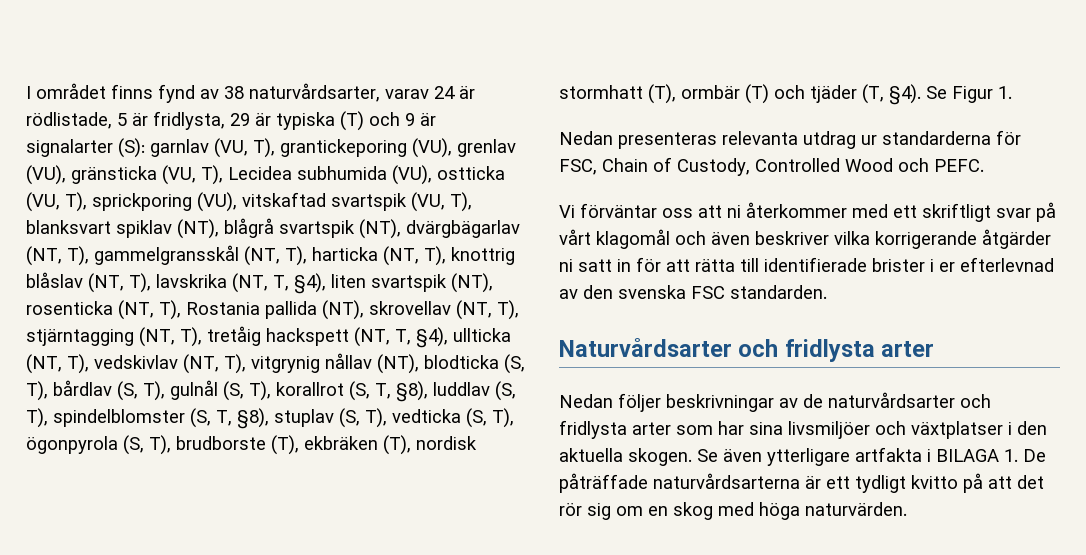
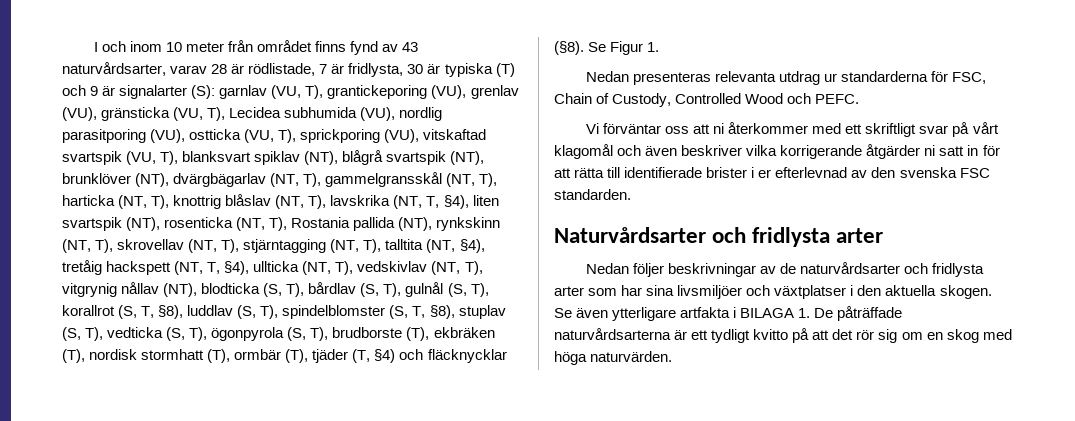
(31, 92) none -> [102,40,254,52] och inom 10 meter från
[224,86,244,99] 38 -> [402,42,419,52] 43
[434,86,455,99] 24 -> [211,64,228,74] 28
[117,113,127,126] 5 -> [319,64,328,74] 7
[230,113,250,126] 29 -> [407,64,424,74] 30
(432, 175) none -> [399,107,443,121] [62,129,186,143] nordlig parasitporing (VU),
(401, 229) none -> [62,173,170,187] brunklöver (NT),
(364, 310) none -> [436,217,501,231] [62,239,114,253] rynkskinn (NT, T),
(202, 337) none -> [385,239,485,253] talltita (NT, §4),
[745,84,921,105] (T) och tjäder (T, §4). -> [285,349,507,363] [554,41,584,55] (T), tjäder (T, §4) och fläcknycklar (§8).

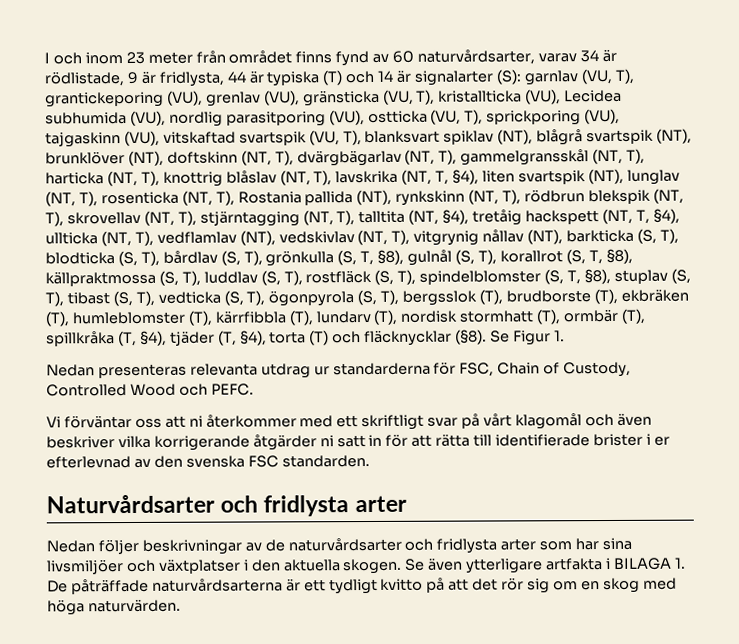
[166,42,183,52] 10 -> [125,51,145,65] 23
[402,42,419,52] 43 -> [392,50,415,63] 60
[211,64,228,74] 28 -> [579,50,599,63] 34
[319,64,328,74] 7 -> [126,71,139,85] 9
[407,64,424,74] 30 -> [226,71,246,83] 44
[90,86,99,96] 9 -> [377,70,394,82] 14
(226, 114) none -> [438,89,562,105] kristallticka (VU),
(420, 136) none -> [45,130,160,148] tajgaskinn (VU),
(170, 180) none -> [166,150,294,166] doftskinn (NT, T),
(161, 224) none -> [626,169,680,185] [45,191,98,207] lunglav (NT, T),
(114, 246) none -> [524,188,684,205] [45,211,64,227] rödbrun blekspik (NT, T),
(354, 268) none -> [156,230,276,246] vedflamlav (NT),
(198, 290) none -> [566,228,679,244] barkticka (S, T),
(402, 290) none -> [265,249,405,267] grönkulla (S, T, §8),
[187,305,234,316] luddlav -> [45,269,373,287] källpraktmossa (S, T), luddlav (S, T), rostfläck
(104, 334) none -> [66,290,155,307] tibast (S, T),
(329, 334) none -> [402,289,504,306] bergsslok (T),
(85, 356) none -> [71,309,399,326] humleblomster (T), kärrfibbla (T), lundarv (T),
[312,349,396,363] tjäder (T, §4) -> [46,330,330,347] spillkråka (T, §4), tjäder (T, §4), torta (T)

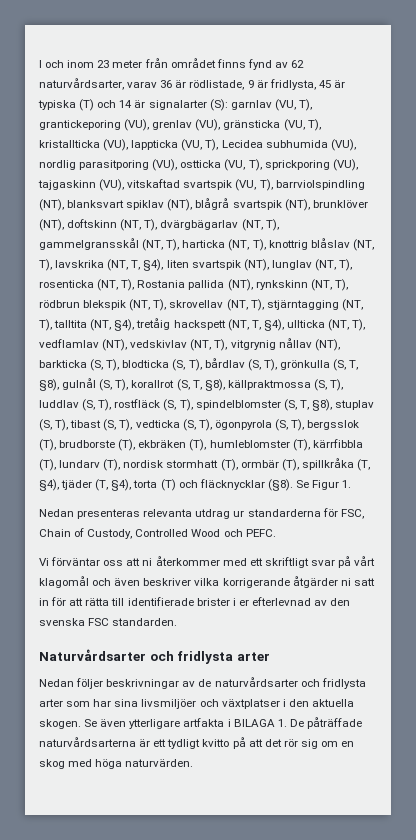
[392,50,415,63] 60 -> [291,60,305,68] 62
[579,50,599,63] 34 -> [160,80,173,88] 36
[226,71,246,83] 44 -> [318,80,331,88] 45
(562, 97) none -> [131,139,219,151] lappticka (VU, T),
(362, 138) none -> [275,180,365,190] [39,199,64,211] barrviolspindling (NT),

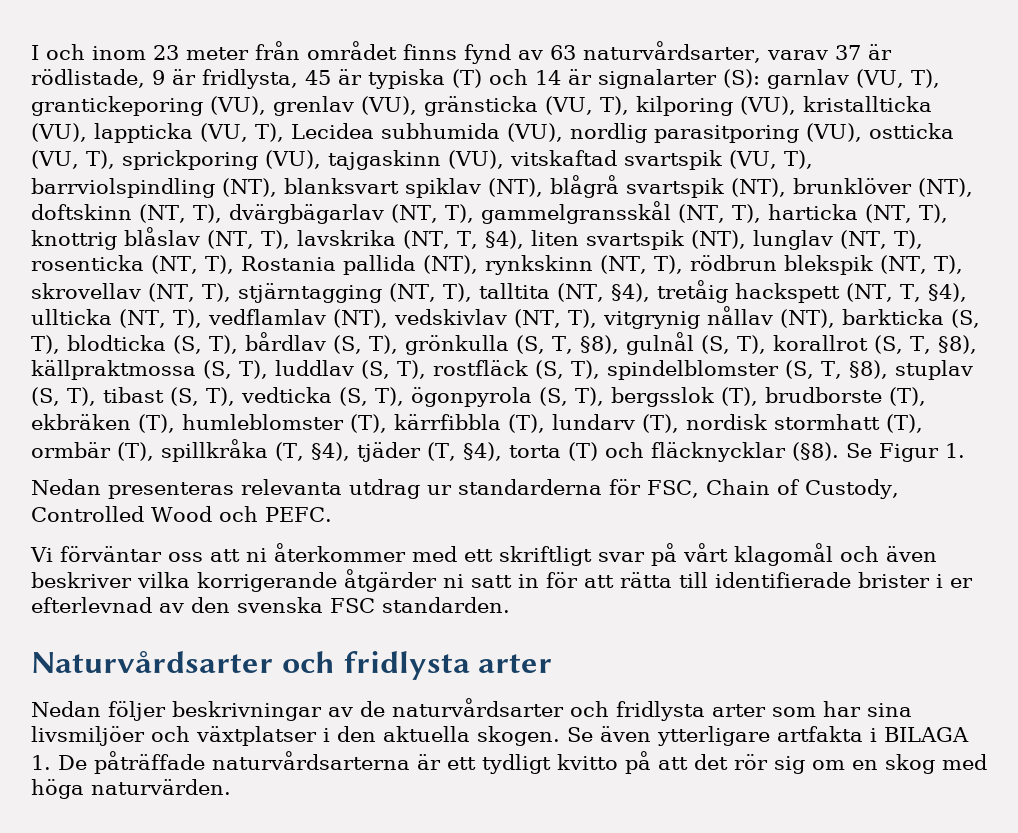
[291,60,305,68] 62 -> [550,45,576,60] 63
[160,80,173,88] 36 -> [834,45,861,60] 37
(321, 125) none -> [635,96,796,116] kilporing (VU),

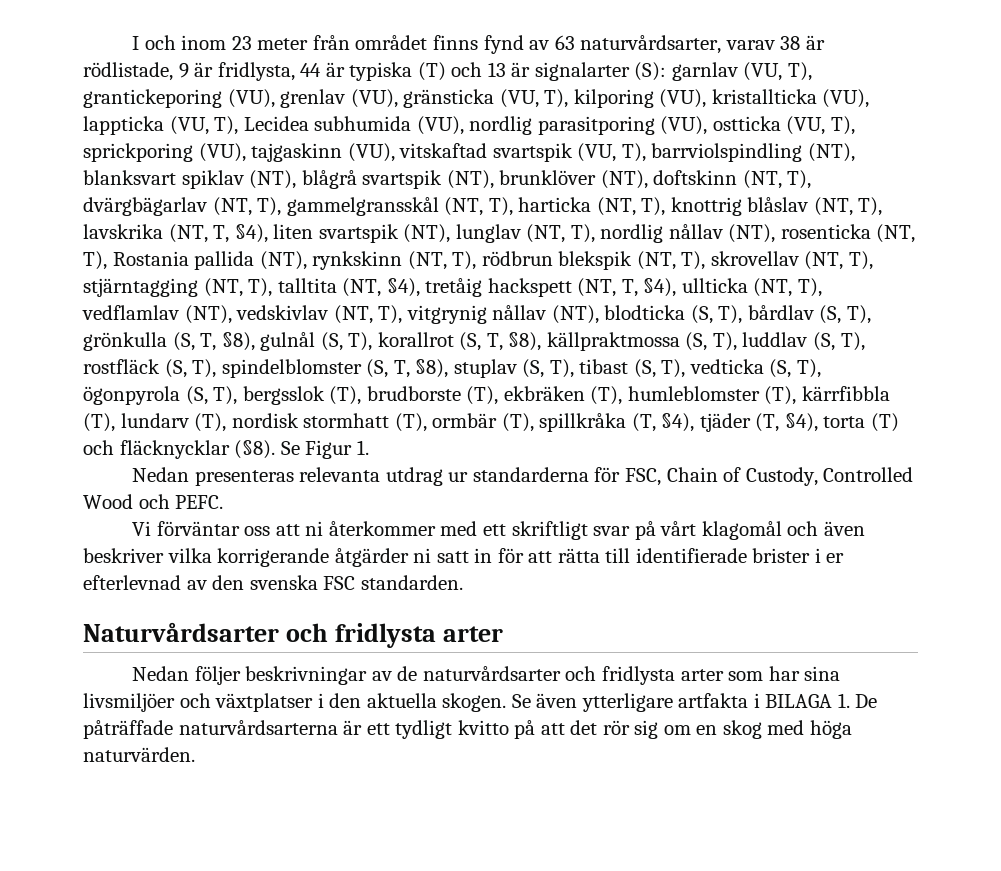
[834,45,861,60] 37 -> [780,36,801,50] 38
[305,70,331,85] 45 -> [300,63,322,77] 44
[535,70,561,85] 14 -> [487,62,506,77] 13
(923, 239) none -> [600,224,776,243] nordlig nållav (NT),
[841,309,980,328] [31,335,60,354] barkticka (S, T), -> (599, 314) none

